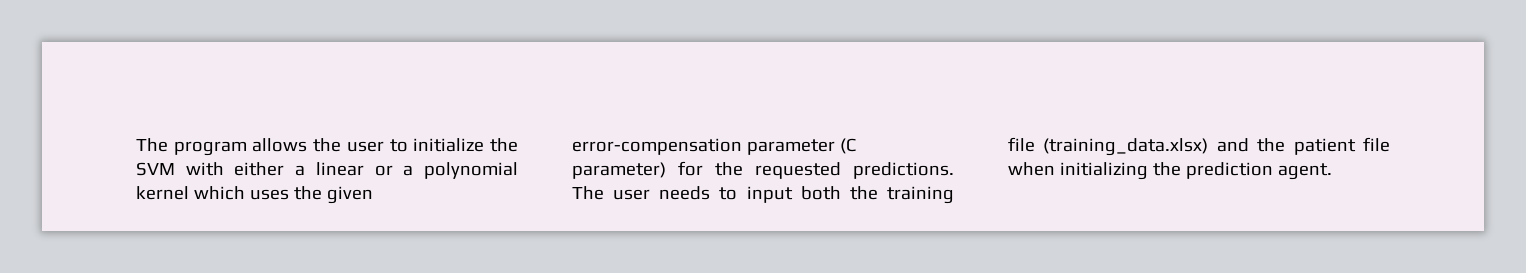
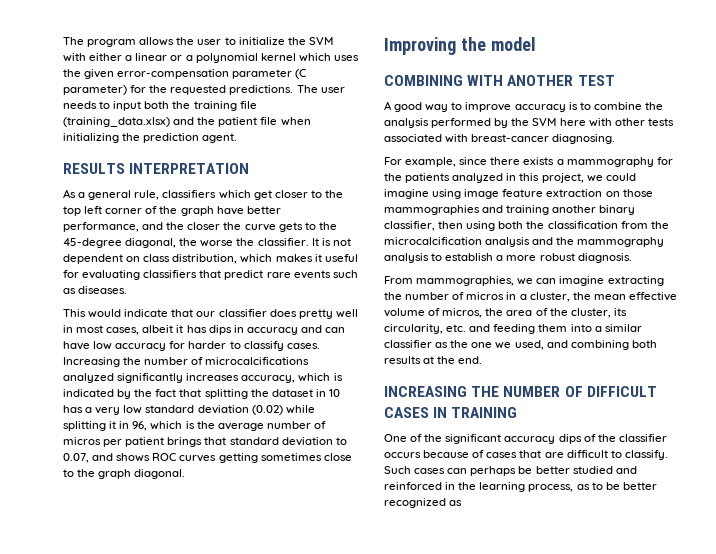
(1332, 171) none -> [63,163,250,174] [63,189,343,200] [63,206,281,216] [63,222,337,232] [63,238,351,248] [63,254,358,264] [63,270,358,280] [63,286,128,294] [63,309,358,319] [63,325,346,335] [63,341,320,351] [63,357,310,367] [63,373,343,383] [63,389,340,399] [63,405,315,415] [63,421,326,431] [63,437,347,447] [63,453,352,463] [63,469,186,479] [384,37,536,55] [384,75,615,86] [384,101,663,112] [384,118,674,128] [384,134,616,144] [384,157,673,167] [384,173,636,183] [384,189,653,199] [384,205,636,215] [384,221,669,231] [384,237,665,247] [384,253,632,263] [384,276,664,286] [384,292,677,302] [384,308,627,318] [384,324,642,334] [384,340,657,350] [384,356,483,364] [384,386,657,397] [384,407,518,418] [384,434,667,444] [384,450,668,460] [384,466,637,476] [384,482,657,492] [384,498,463,508] // RESULTS INTERPRETATION // As a general rule, classifiers which get closer to the top left corner of the graph have better performance, and the closer the curve gets to the 45-degree diagonal, the worse the classifier. It is not dependent on class distribution, which makes it useful for evaluating classifiers that predict rare events such as diseases. // This would indicate that our classifier does pretty well in most cases, albeit it has dips in accuracy and can have low accuracy for harder to classify cases. Increasing the number of microcalcifications analyzed significantly increases accuracy, which is indicated by the fact that splitting the dataset in 10 has a very low standard deviation (0.02) while splitting it in 96, which is the average number of micros per patient brings that standard deviation to 0.07, and shows ROC curves getting sometimes close to the graph diagonal. // Improving the model // COMBINING WITH ANOTHER TEST // A good way to improve accuracy is to combine the analysis performed by the SVM here with other tests associated with breast-cancer diagnosing. // For example, since there exists a mammography for the patients analyzed in this project, we could imagine using image feature extraction on those mammographies and training another binary classifier, then using both the classification from the microcalcification analysis and the mammography analysis to establish a more robust diagnosis. // From mammographies, we can imagine extracting the number of micros in a cluster, the mean effective volume of micros, the area of the cluster, its circularity, etc. and feeding them into a similar classifier as the one we used, and combining both results at the end. // INCREASING THE NUMBER OF DIFFICULT CASES IN TRAINING // One of the significant accuracy dips of the classifier occurs because of cases that are difficult to classify. Such cases can perhaps be better studied and reinforced in the learning process, as to be better recognized as

